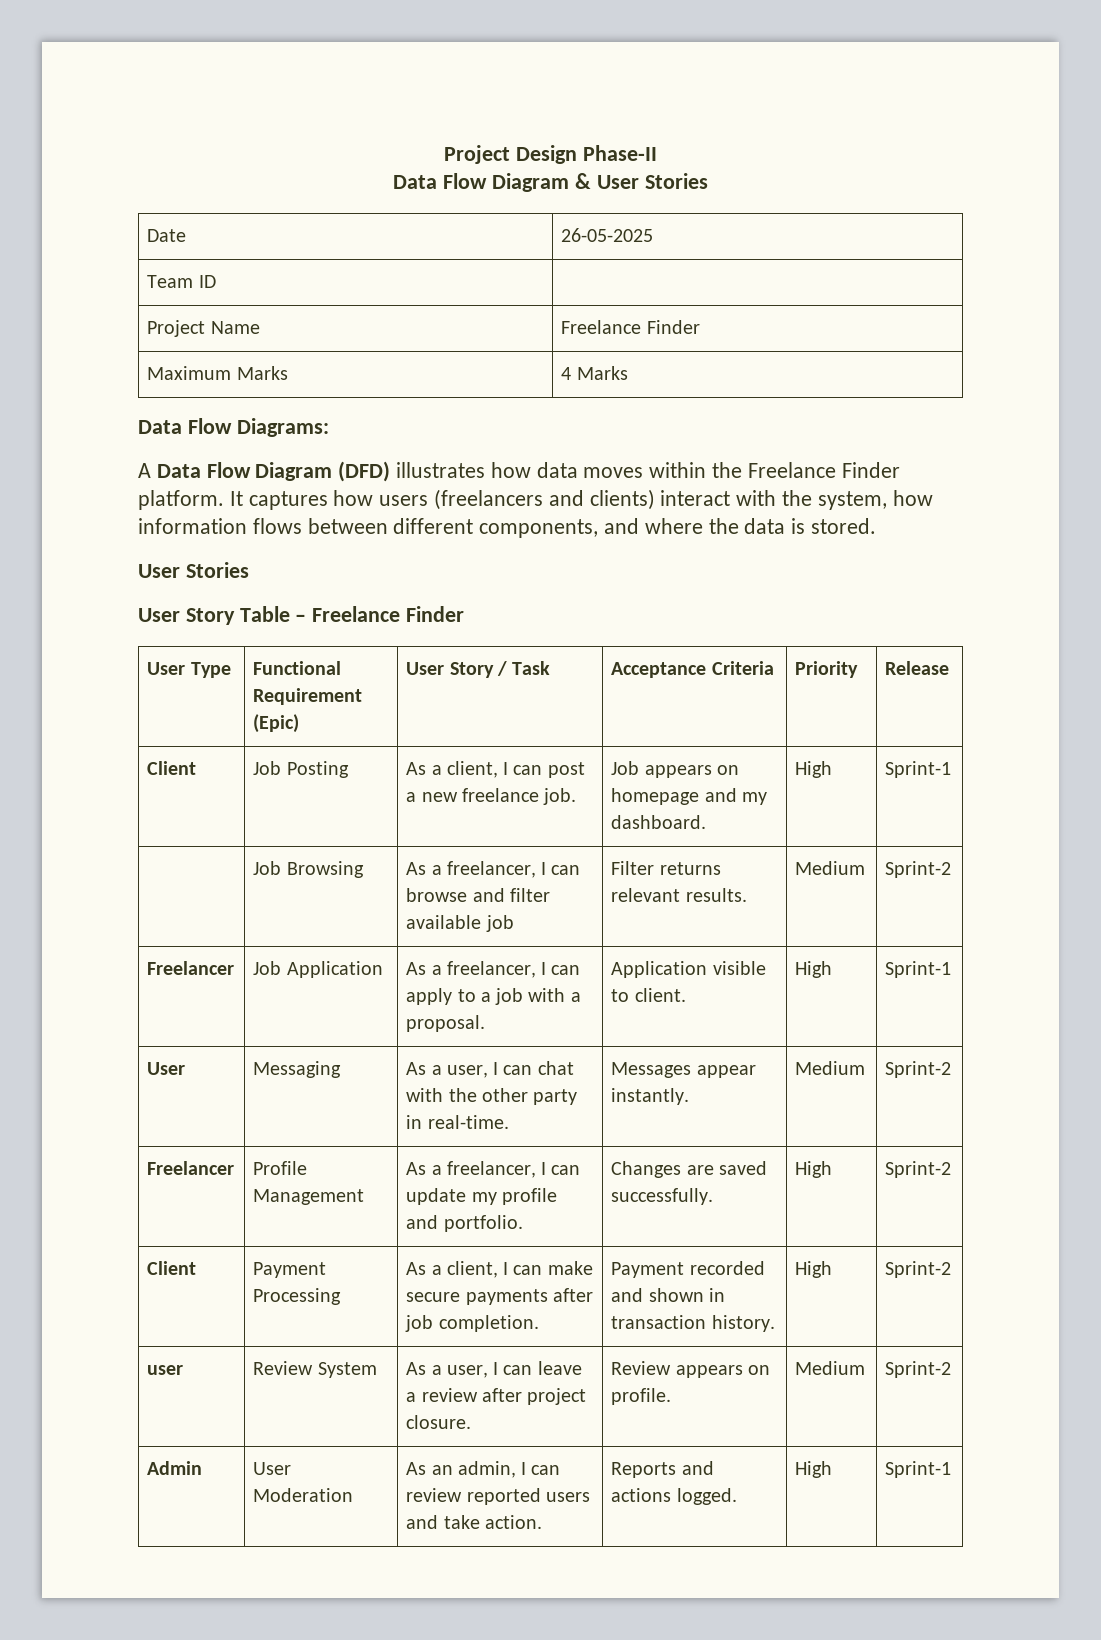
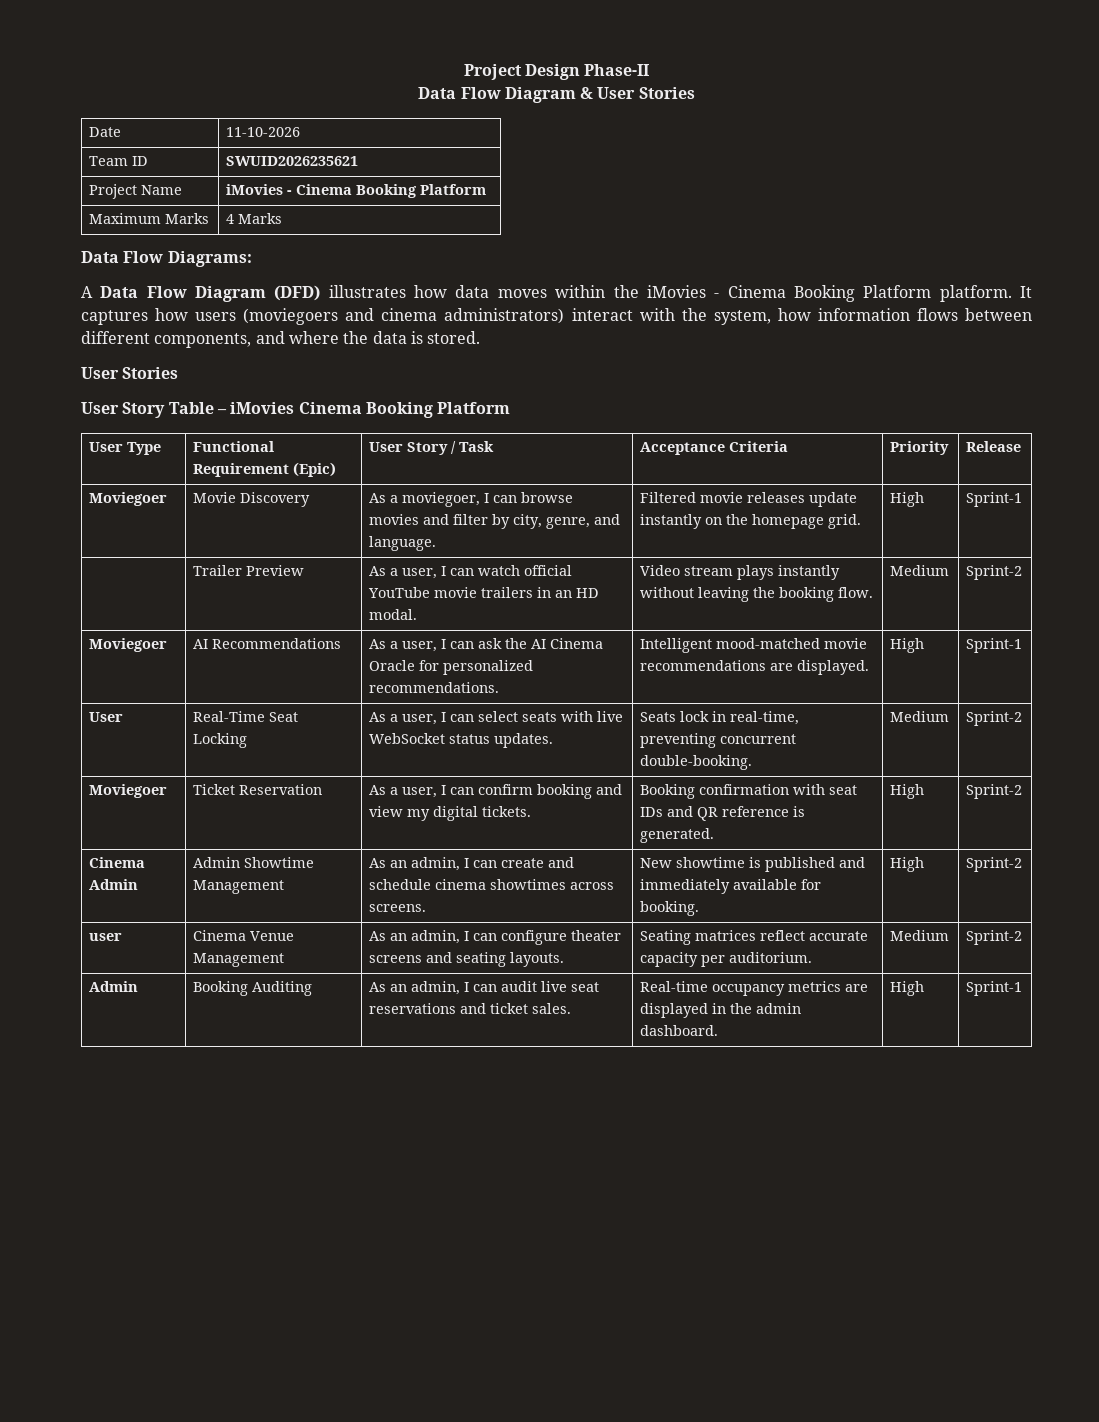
[561,228,654,242] 26-05-2025 -> [225,127,300,137] 11-10-2026
(216, 281) none -> [225,156,358,166] SWUID2026235621
[561,320,700,334] Freelance Finder -> [225,184,486,198] iMovies - Cinema Booking Platform
[747,462,900,478] Freelance Finder -> [646,285,932,302] iMovies - Cinema Booking Platform
[434,489,655,510] (freelancers and clients) -> [243,308,565,325] (moviegoers and cinema administrators)
[312,606,465,622] Freelance Finder -> [230,402,511,418] iMovies Cinema Booking Platform
[147,761,197,775] [253,761,349,778] [406,761,585,778] [406,788,577,805] [611,761,739,778] [611,788,767,805] [611,815,707,829] Client | Job Posting | As a client, I can post a new freelance job. | Job appears on homepage and my dashboard. -> [88,492,167,506] [192,492,310,507] [368,492,573,507] [368,514,620,529] [368,536,436,551] [639,492,857,507] [639,514,861,529] Moviegoer | Movie Discovery | As a moviegoer, I can browse movies and filter by city, genre, and language. | Filtered movie releases update instantly on the homepage grid.
[253,861,364,878] [406,861,581,878] [406,888,550,902] [406,915,514,932] [611,861,721,875] [611,888,747,902] [795,861,866,875] [885,861,952,878] [147,961,235,975] [253,961,383,978] [406,961,581,978] [406,988,581,1005] [406,1015,486,1032] [611,961,766,978] [611,988,686,1002] Job Browsing | As a freelancer, I can browse and filter available job | Filter returns relevant results. | Medium | Sprint-2 // Freelancer | Job Application | As a freelancer, I can apply to a job with a proposal. | Application visible to client. -> [192,565,304,576] [368,565,572,579] [367,587,599,598] [368,609,417,620] [639,565,840,580] [639,587,873,602] [889,565,949,576] [965,565,1022,580] [88,638,167,652] [192,638,341,649] [368,638,603,652] [368,660,533,675] [368,682,499,693] [639,638,867,653] [639,660,869,675] Trailer Preview | As a user, I can watch official YouTube movie trailers in an HD modal. | Video stream plays instantly without leaving the booking flow. | Medium | Sprint-2 // Moviegoer | AI Recommendations | As a user, I can ask the AI Cinema Oracle for personalized recommendations. | Intelligent mood-matched movie recommendations are displayed.
[253,1061,342,1078] [406,1061,574,1078] [406,1088,578,1105] [406,1115,509,1129] [611,1062,756,1078] [611,1088,690,1105] [795,1061,866,1075] [885,1061,952,1078] [147,1161,235,1175] [253,1161,308,1175] [253,1189,365,1205] [406,1161,581,1178] [406,1188,557,1205] [406,1215,523,1232] [611,1161,767,1178] [611,1188,714,1205] [795,1161,833,1178] [885,1161,952,1178] [147,1261,197,1275] [253,1262,327,1278] [253,1288,342,1305] [406,1261,593,1278] [406,1288,593,1305] [405,1315,539,1332] [611,1261,765,1278] [611,1288,725,1302] [611,1315,775,1332] [795,1261,833,1278] [885,1261,952,1278] [147,1365,184,1375] [253,1361,377,1378] [406,1361,582,1378] [406,1388,587,1405] [406,1415,472,1429] [611,1361,770,1378] [611,1388,672,1405] Messaging | As a user, I can chat with the other party in real-time. | Messages appear instantly. | Medium | Sprint-2 // Freelancer | Profile Management | As a freelancer, I can update my profile and portfolio. | Changes are saved successfully. | High | Sprint-2 // Client | Payment Processing | As a client, I can make secure payments after job completion. | Payment recorded and shown in transaction history. | High | Sprint-2 // user | Review System | As a user, I can leave a review after project closure. | Review appears on profile. -> [192,711,298,722] [192,733,247,748] [368,711,623,725] [368,733,553,748] [639,711,799,725] [639,733,796,748] [639,755,752,770] [889,711,949,722] [965,711,1022,726] [88,784,167,798] [192,784,322,795] [368,784,622,799] [368,806,531,821] [639,784,857,799] [639,806,805,821] [639,828,714,843] [889,784,924,799] [965,784,1022,799] [88,857,145,868] [88,879,138,890] [192,857,314,868] [192,880,284,894] [368,857,574,871] [368,879,614,890] [368,904,426,912] [639,857,865,872] [639,879,821,894] [639,901,699,916] [889,857,924,872] [965,857,1022,872] [88,933,122,941] [192,930,294,941] [192,953,284,967] [368,930,621,945] [368,952,564,967] [639,930,868,945] [639,952,812,967] Real-Time Seat Locking | As a user, I can select seats with live WebSocket status updates. | Seats lock in real-time, preventing concurrent double-booking. | Medium | Sprint-2 // Moviegoer | Ticket Reservation | As a user, I can confirm booking and view my digital tickets. | Booking confirmation with seat IDs and QR reference is generated. | High | Sprint-2 // Cinema Admin | Admin Showtime Management | As an admin, I can create and schedule cinema showtimes across screens. | New showtime is published and immediately available for booking. | High | Sprint-2 // user | Cinema Venue Management | As an admin, I can configure theater screens and seating layouts. | Seating matrices reflect accurate capacity per auditorium.
[253,1462,292,1475] [253,1488,354,1502] [406,1461,561,1478] [406,1488,590,1505] [406,1515,542,1529] [611,1461,714,1478] [611,1488,737,1505] User Moderation | As an admin, I can review reported users and take action. | Reports and actions logged. -> [192,981,312,996] [368,981,599,995] [368,1003,571,1014] [639,981,868,996] [639,1003,801,1018] [639,1025,718,1036] Booking Auditing | As an admin, I can audit live seat reservations and ticket sales. | Real-time occupancy metrics are displayed in the admin dashboard.

